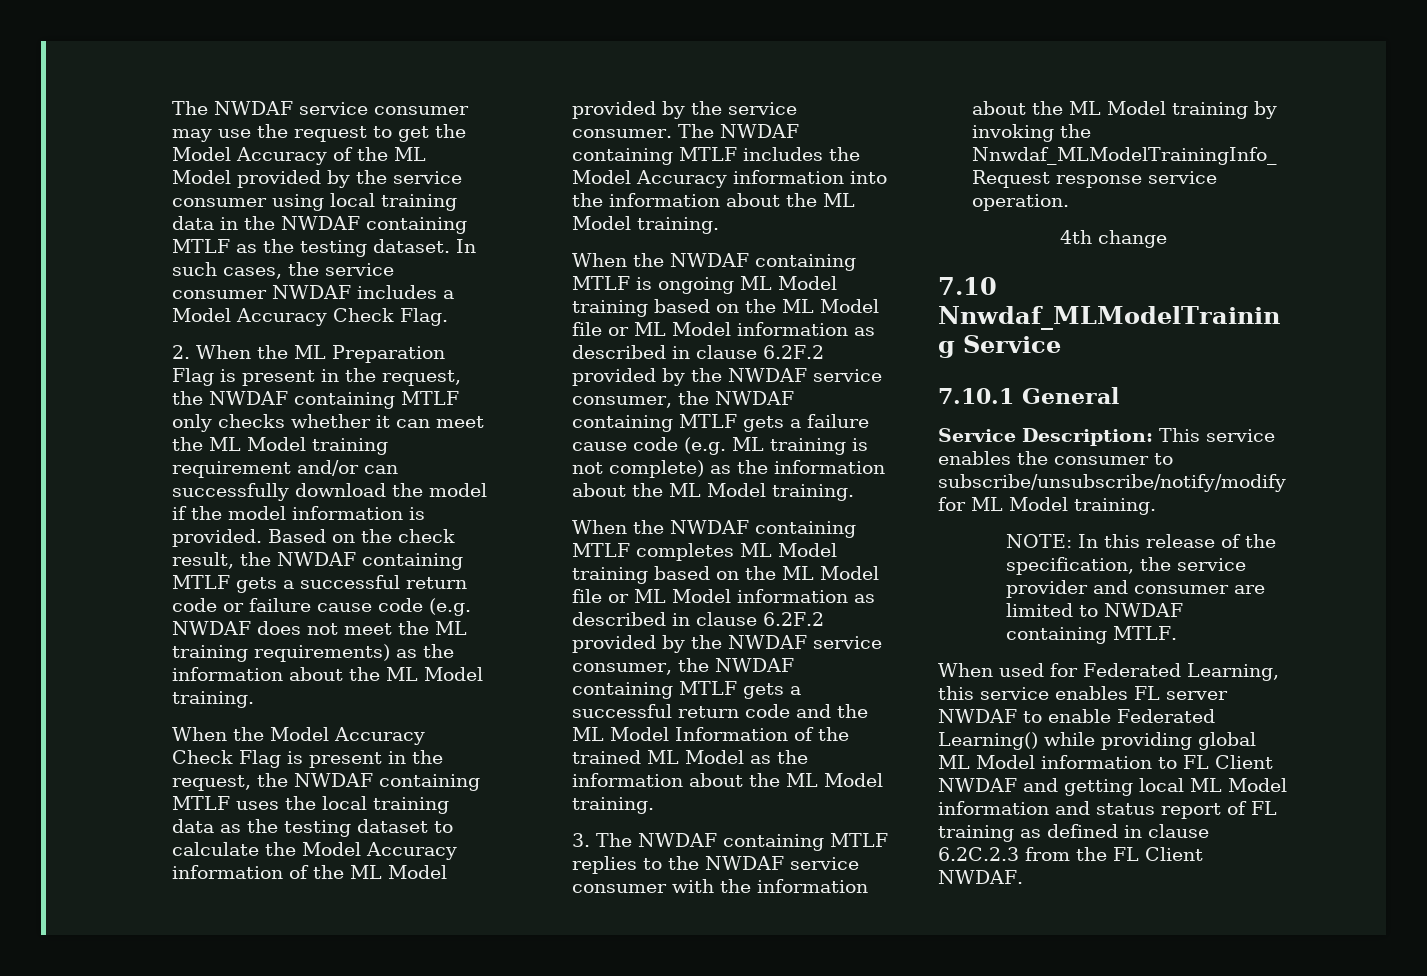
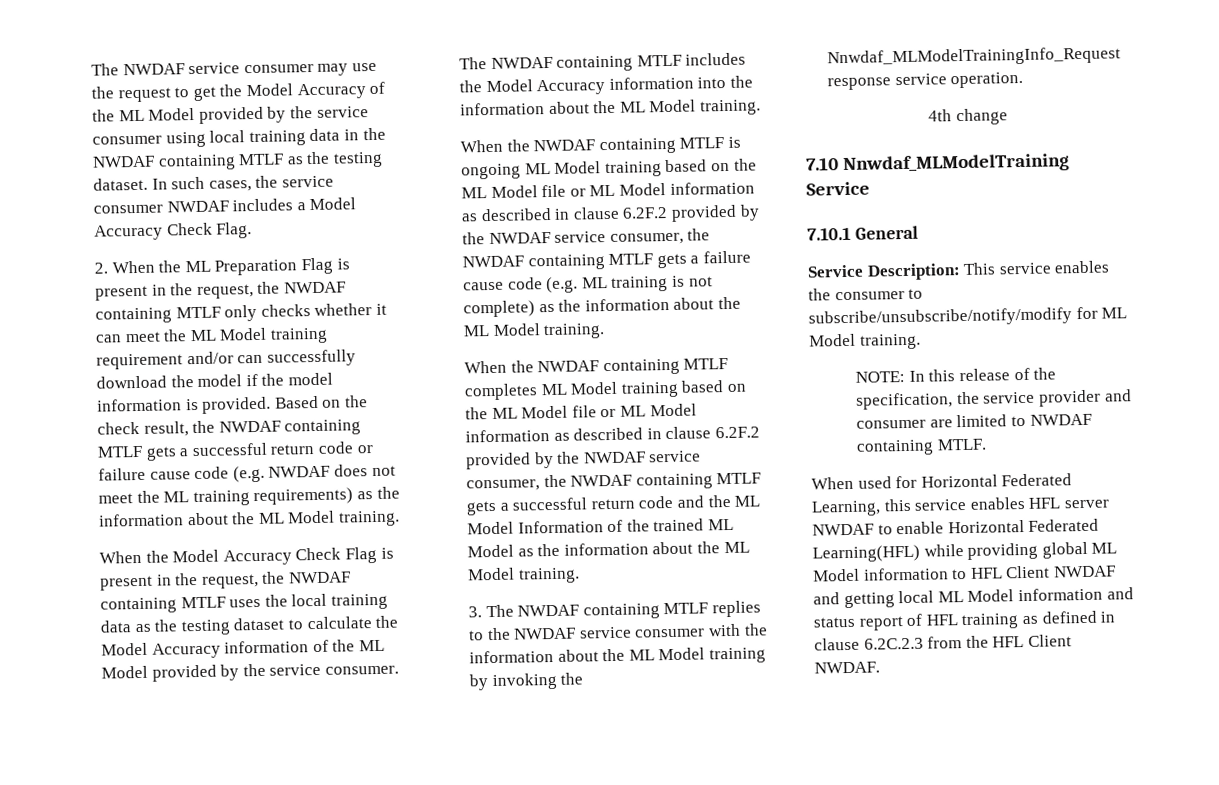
(1078, 670) none -> [920,474,998,488] Horizontal
[1134,686,1160,700] FL -> [1028,497,1062,509] HFL
[1117,709,1215,723] [938,732,1038,750] Federated Learning() -> [947,518,1100,534] [812,544,920,563] Horizontal Federated Learning(HFL)
[1183,755,1209,769] FL -> [970,567,1003,579] HFL
[1251,801,1277,815] FL -> [925,614,958,626] HFL
[1112,847,1139,861] FL -> [992,636,1025,648] HFL

